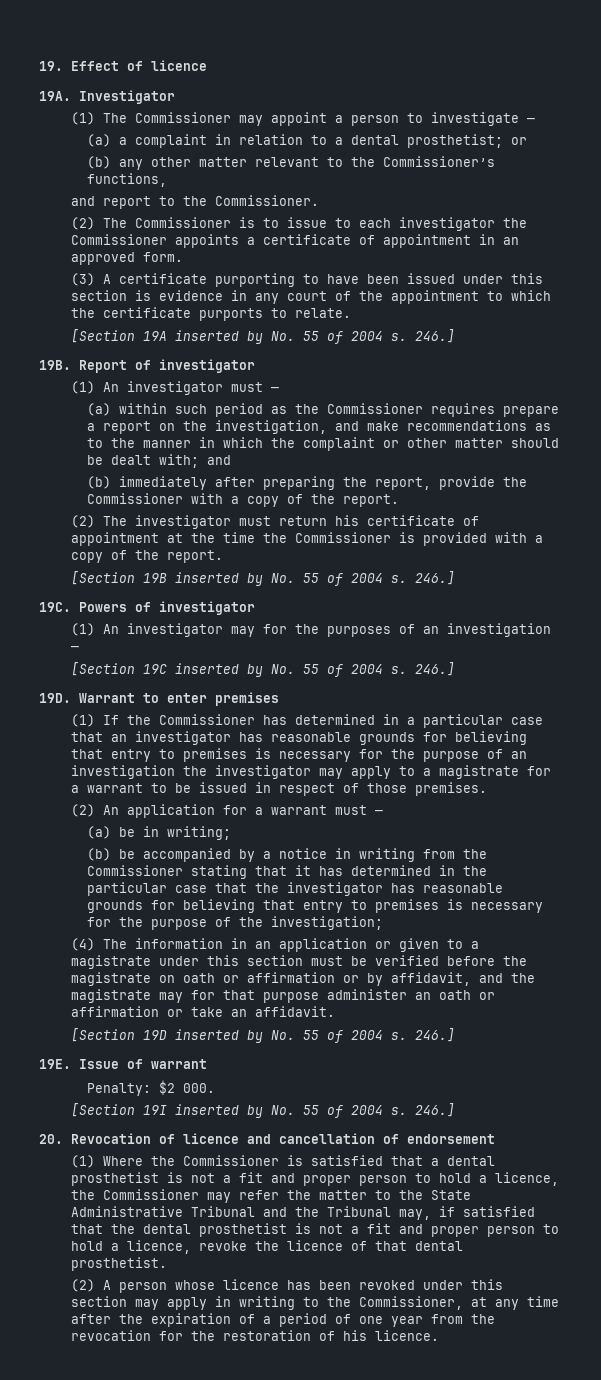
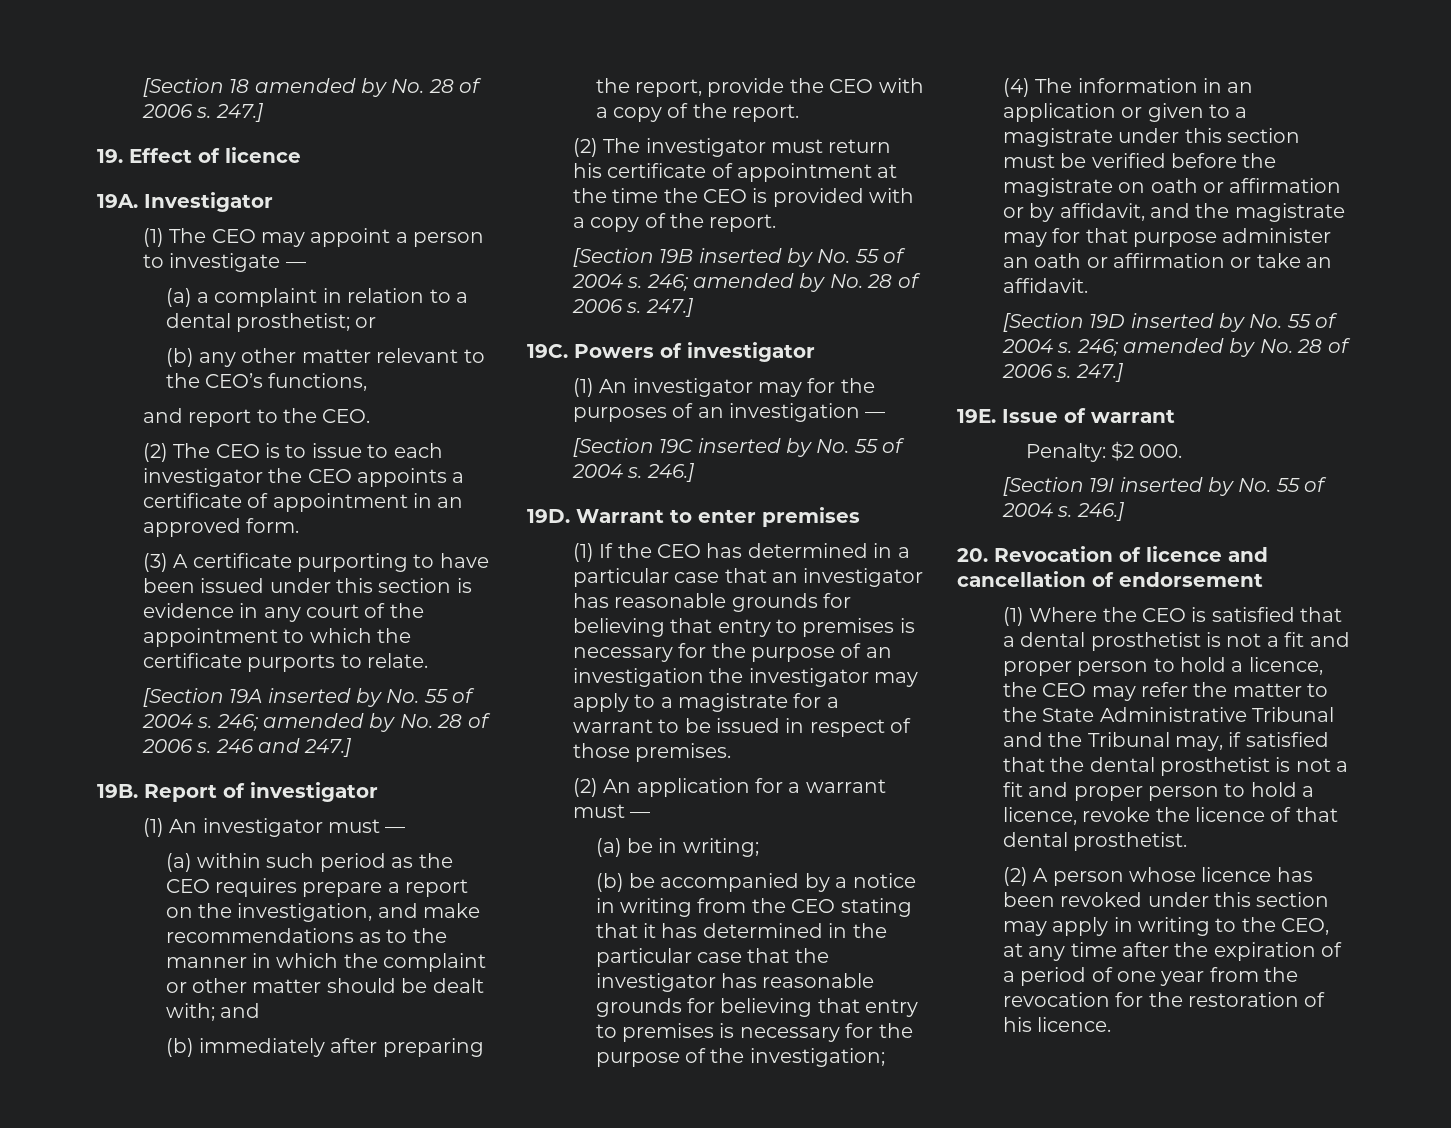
(39, 66) none -> [142,78,483,97] [141,103,264,122] [Section 18 amended by No. 28 of 2006 s. 247.] //
[134,112,231,123] Commissioner -> [211,229,256,243] CEO
[382,156,495,167] Commissioner’s -> [205,373,264,388] CEO’s
[214,195,319,206] [70,217,231,230] Commissioner. // (2) The Commissioner -> [322,409,371,423] [142,443,260,462] CEO. // (2) The CEO
[70,234,167,245] Commissioner -> [307,469,352,483] CEO
[414,329,455,343] 246.] -> [216,713,491,732] [141,738,353,757] 246; amended by No. 28 of 2006 s. 246 and 247.]
[326,403,423,414] Commissioner -> [165,879,210,893] CEO
[86,493,183,504] Commissioner -> [829,79,874,93] CEO
[294,532,391,543] Commissioner -> [702,189,747,203] CEO
[414,571,455,585] 246.] -> [646,273,921,292] [571,298,694,317] 246; amended by No. 28 of 2006 s. 247.]
[158,714,255,725] Commissioner -> [656,544,701,558] CEO
[86,865,183,876] Commissioner -> [791,899,836,913] CEO
[414,1028,455,1042] 246.] -> [1076,338,1351,357] [1001,363,1124,382] 246; amended by No. 28 of 2006 s. 247.]
[182,1155,279,1166] Commissioner -> [1141,608,1186,622] CEO
[102,1189,199,1200] Commissioner -> [1042,683,1087,697] CEO
[358,1296,463,1310] Commissioner, -> [1281,918,1330,935] CEO,

